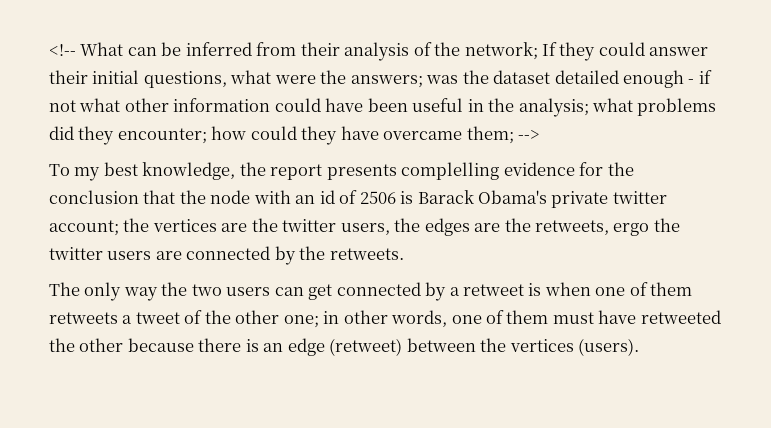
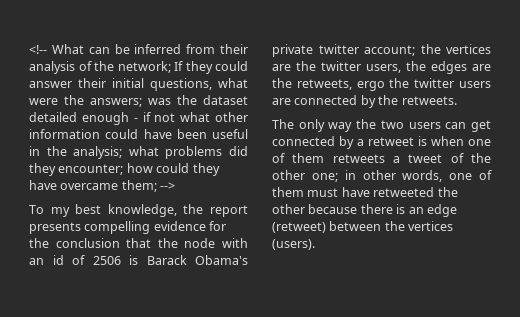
[401,162,500,180] complelling -> [84,221,151,234] compelling

